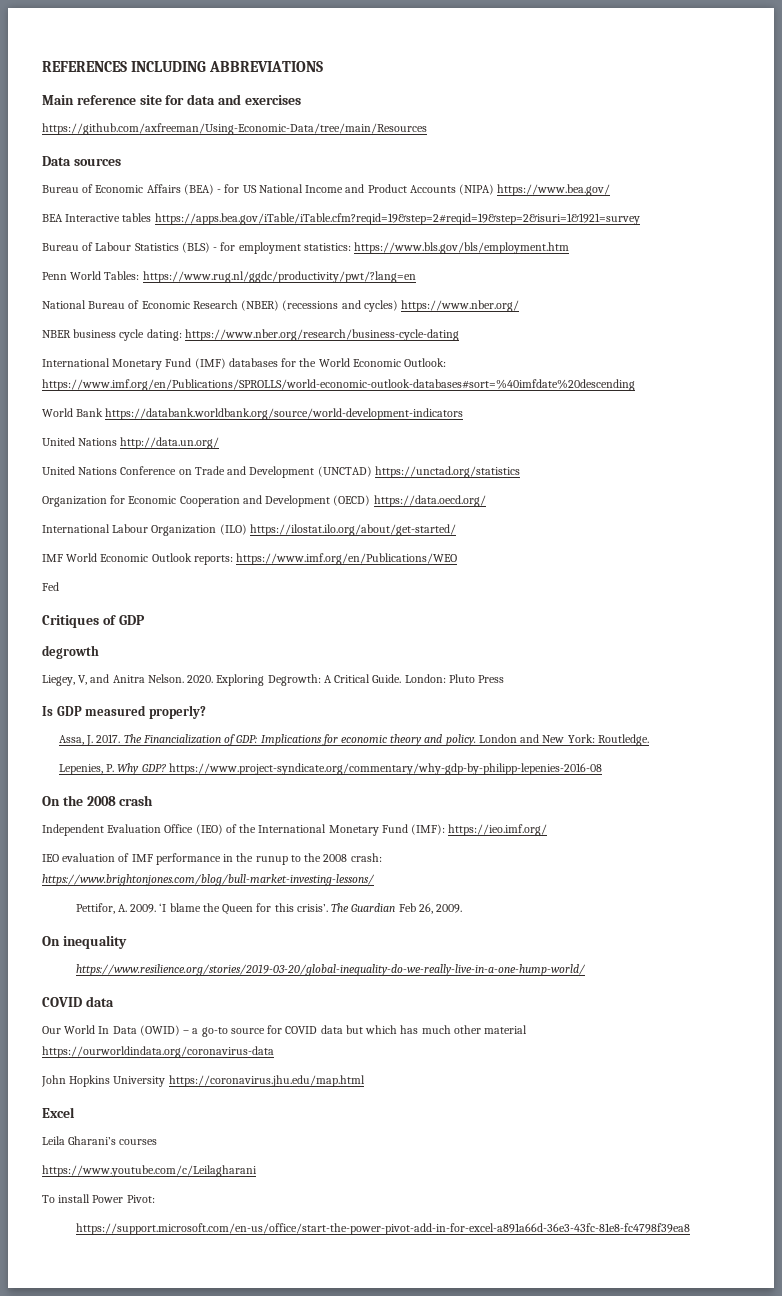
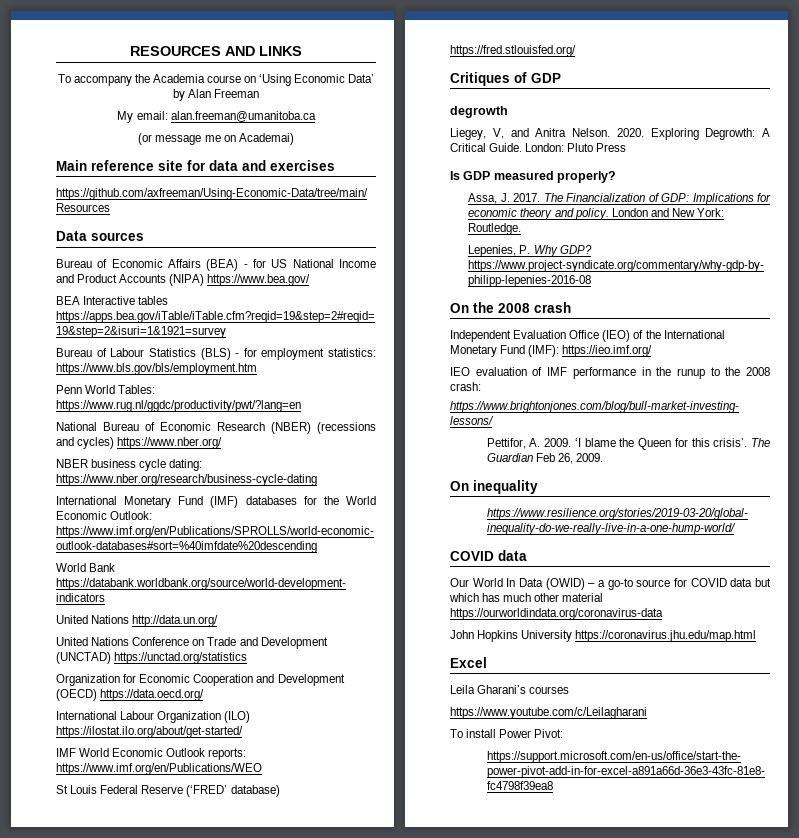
[42,61,324,72] REFERENCES INCLUDING ABBREVIATIONS -> [130,46,302,56] [57,74,375,86] [172,89,260,101] [117,111,316,123] [138,133,294,145] RESOURCES AND LINKS // To accompany the Academia course on ‘Using Economic Data’ by Alan Freeman // My email: alan.freeman@umanitoba.ca // (or message me on Academai)
[42,582,59,591] Fed -> [56,785,280,797] [450,45,576,57] St Louis Federal Reserve (‘FRED’ database) https://fred.stlouisfed.org/

